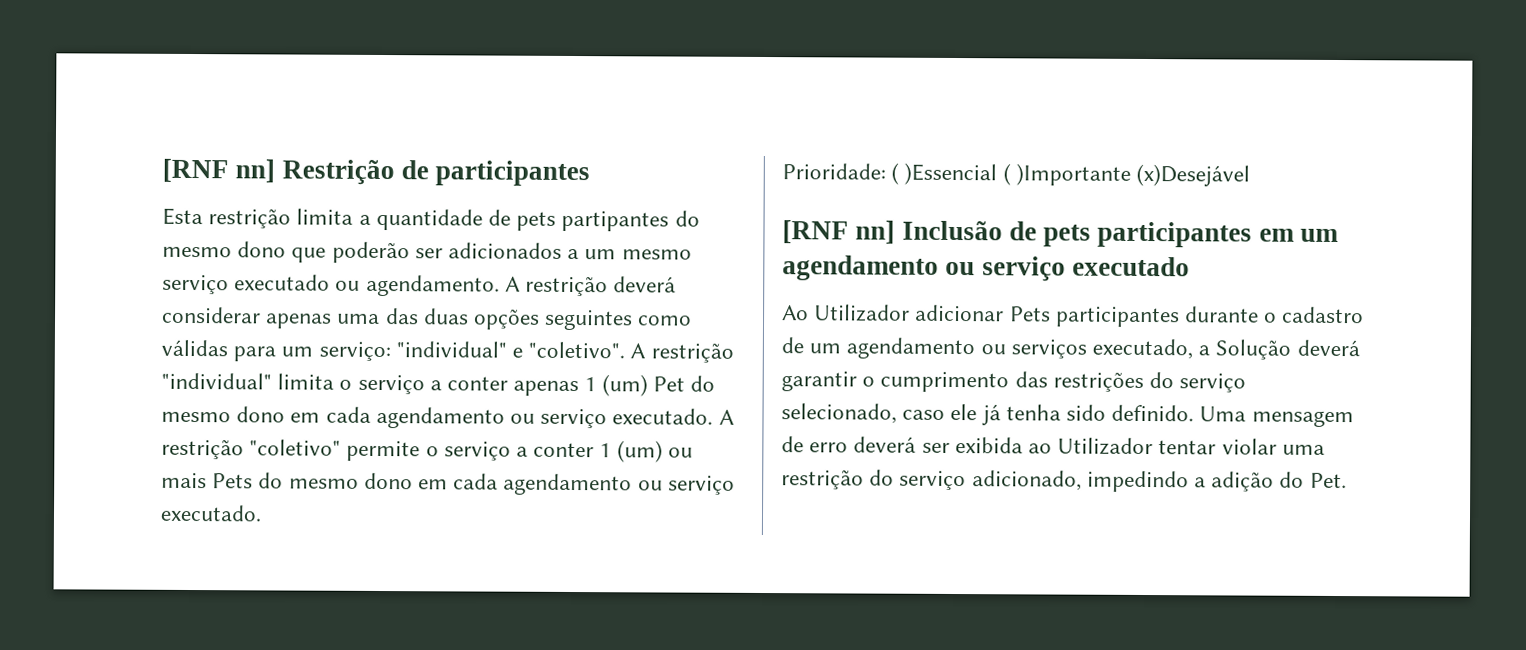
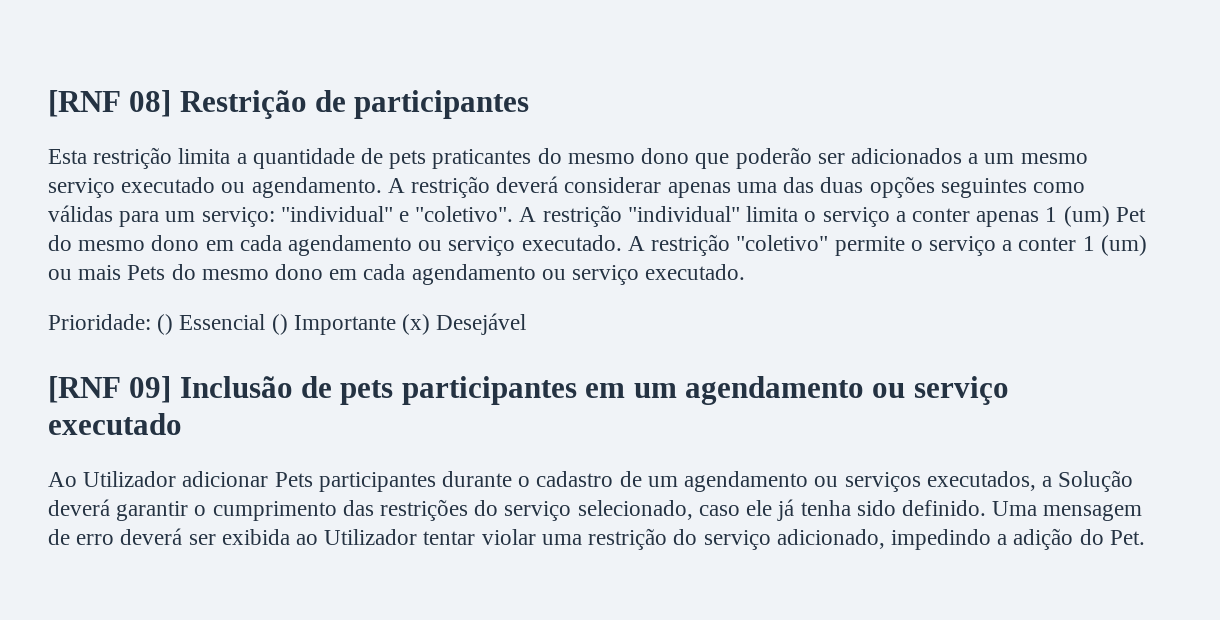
[162,158,276,183] [RNF nn] -> [48,90,172,117] [RNF 08]
[561,210,670,232] partipantes -> [432,149,532,169] praticantes
[891,162,1251,187] [782,220,896,244] ( )Essencial ( )Importante (x)Desejável // [RNF nn] -> [157,313,527,335] [48,376,172,403] () Essencial () Importante (x) Desejável // [RNF 09]
[1092,338,1194,360] executado, -> [926,471,1036,491] executados,

